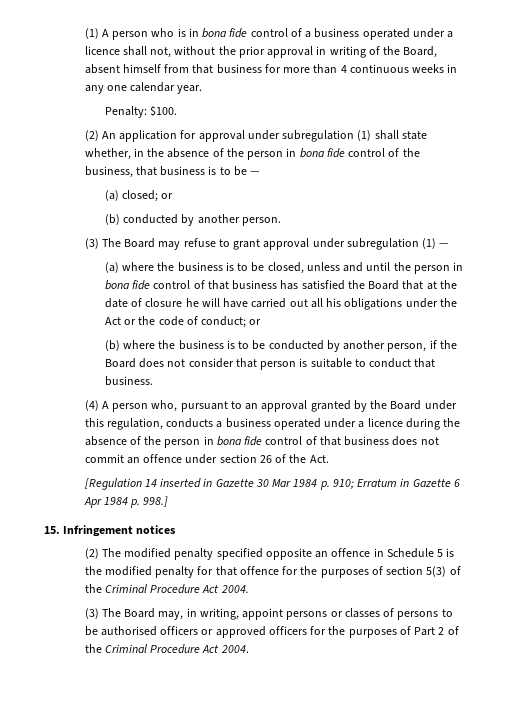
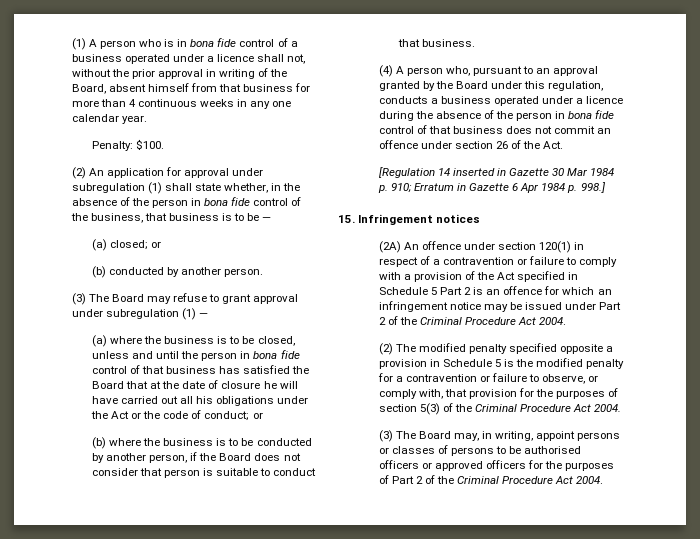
(176, 529) none -> [378,241,585,253] [378,256,618,267] [378,271,579,282] [378,286,612,295] [378,301,622,312] [378,316,567,325] // (2A) An offence under section 120(1) in respect of a contravention or failure to comply with a provision of the Act specified in Schedule 5 Part 2 is an offence for which an infringement notice may be issued under Part 2 of the Criminal Procedure Act 2004.
[315,548,371,558] an offence -> [606,346,614,352] [378,359,427,369] a provision
[215,566,279,576] that offence -> [395,373,599,384] [378,389,517,399] a contravention or failure to observe, or comply with, that provision

